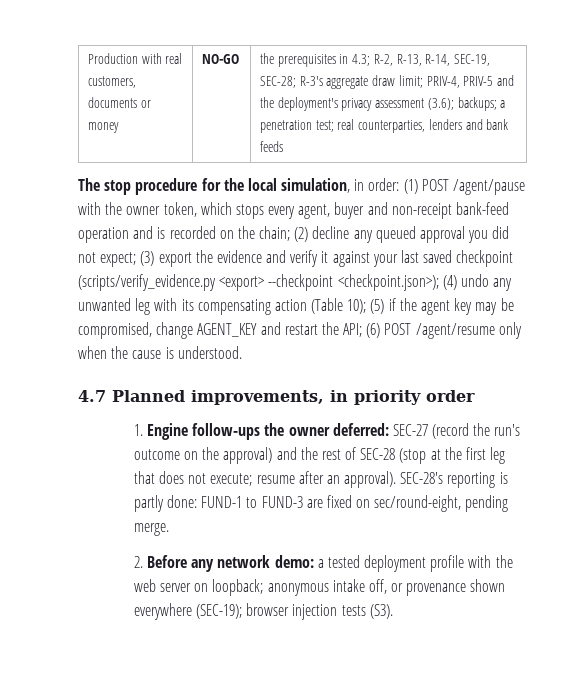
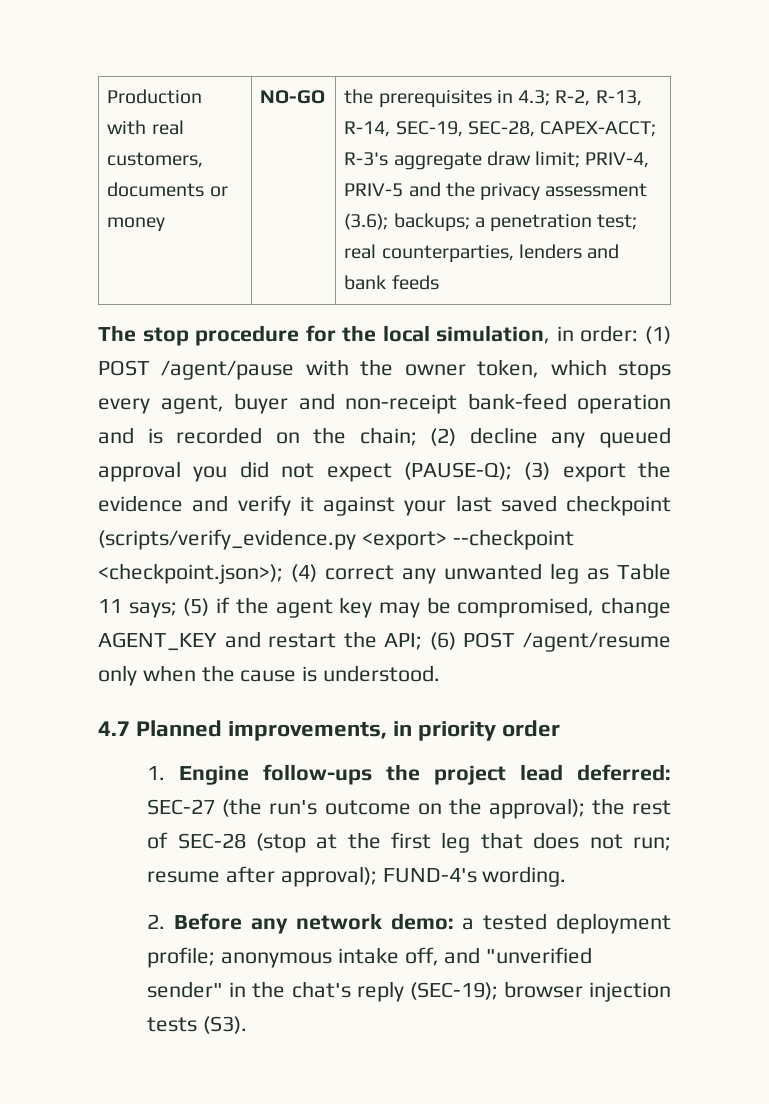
[259,76,296,88] SEC-28; -> [467,121,657,137] SEC-28, CAPEX-ACCT;
[277,97,338,111] deployment's -> (475, 189) none
[100,252,137,267] expect; -> [326,462,512,482] expect (PAUSE-Q);
[460,274,489,287] undo -> [325,565,394,580] correct
[154,298,367,315] with its compensating action (Table 10); -> [587,563,671,580] [98,599,177,618] as Table 11 says;
[288,423,491,439] owner deferred: SEC-27 (record the -> [434,764,671,785] [147,798,263,817] project lead deferred: SEC-27 (the
[223,447,297,464] approval) and -> [488,798,585,819] approval);
[210,473,253,486] execute; -> [633,837,671,851] run;
[326,471,508,488] [133,495,509,512] [133,523,169,536] an approval). SEC-28's reporting is partly done: FUND-1 to FUND-3 are fixed on sec/round-eight, pending merge. -> [280,866,567,887] approval); FUND-4's wording.
[430,555,513,572] [133,579,506,596] [133,603,192,620] profile with the web server on loopback; anonymous intake off, or provenance shown everywhere -> [147,947,593,968] [147,981,404,1002] profile; anonymous intake off, and "unverified sender" in the chat's reply

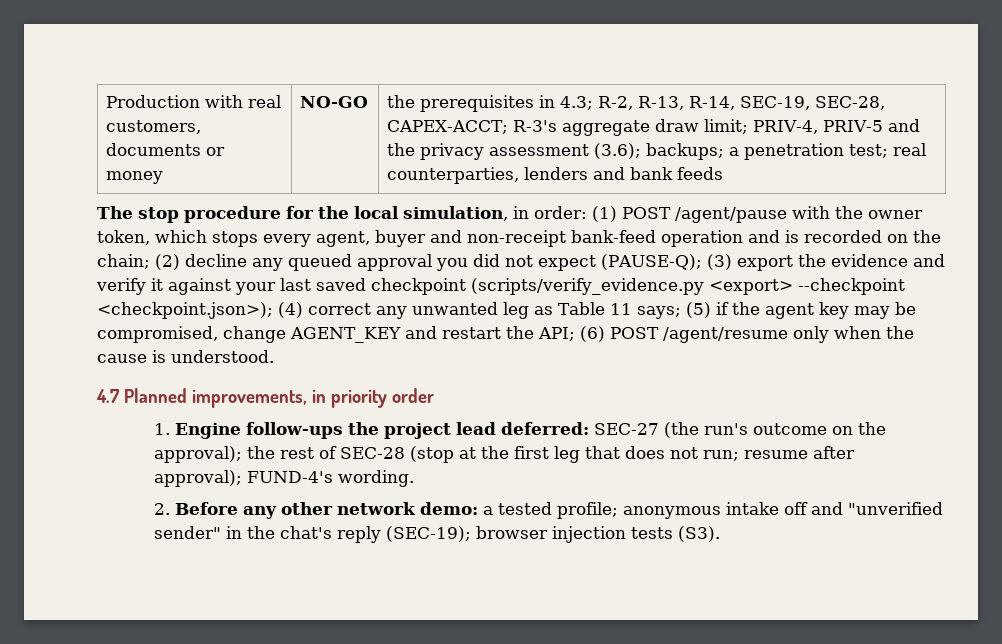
(288, 926) none -> [281,502,334,515] other
[555,913,671,934] deployment -> (553, 508) none
[404,947,439,966] off, -> [784,502,809,515] off

